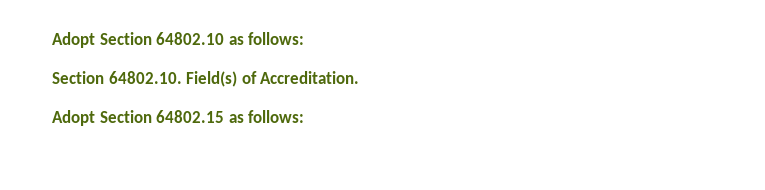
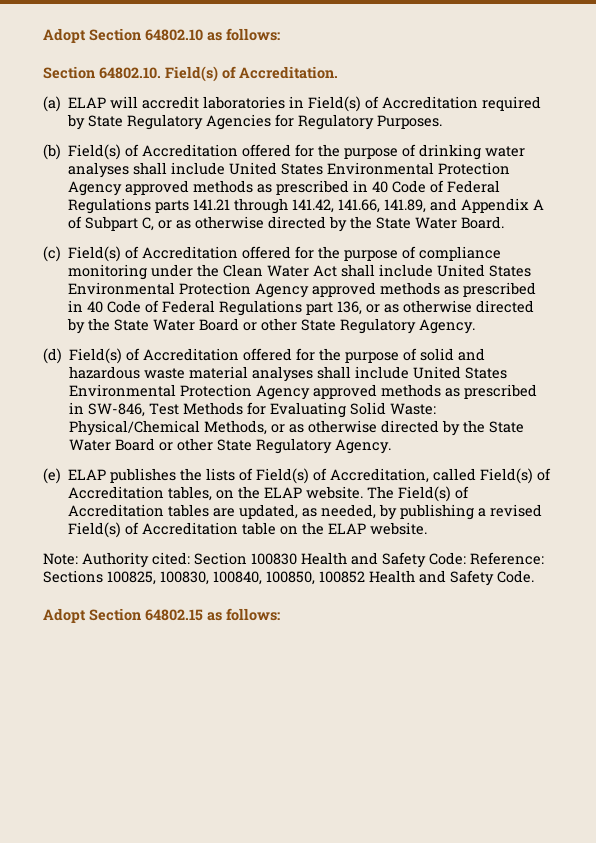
(360, 77) none -> [43,96,542,112] [67,114,443,130] [43,144,526,160] [68,162,511,178] [68,180,501,196] [68,198,545,214] [68,216,505,232] [43,246,502,262] [68,264,532,280] [68,282,537,298] [68,300,535,316] [67,318,476,334] [43,348,486,364] [69,366,508,382] [69,384,538,400] [69,402,437,418] [69,420,525,436] [69,438,392,454] [43,468,552,484] [68,486,470,502] [68,504,543,520] [68,522,428,538] [43,552,544,568] [43,570,534,586] // (a) ELAP will accredit laboratories in Field(s) of Accreditation required by State Regulatory Agencies for Regulatory Purposes. // (b) Field(s) of Accreditation offered for the purpose of drinking water analyses shall include United States Environmental Protection Agency approved methods as prescribed in 40 Code of Federal Regulations parts 141.21 through 141.42, 141.66, 141.89, and Appendix A of Subpart C, or as otherwise directed by the State Water Board. // (c) Field(s) of Accreditation offered for the purpose of compliance monitoring under the Clean Water Act shall include United States Environmental Protection Agency approved methods as prescribed in 40 Code of Federal Regulations part 136, or as otherwise directed by the State Water Board or other State Regulatory Agency. // (d) Field(s) of Accreditation offered for the purpose of solid and hazardous waste material analyses shall include United States Environmental Protection Agency approved methods as prescribed in SW-846, Test Methods for Evaluating Solid Waste: Physical/Chemical Methods, or as otherwise directed by the State Water Board or other State Regulatory Agency. // (e) ELAP publishes the lists of Field(s) of Accreditation, called Field(s) of Accreditation tables, on the ELAP website. The Field(s) of Accreditation tables are updated, as needed, by publishing a revised Field(s) of Accreditation table on the ELAP website. // Note: Authority cited: Section 100830 Health and Safety Code: Reference: Sections 100825, 100830, 100840, 100850, 100852 Health and Safety Code.

